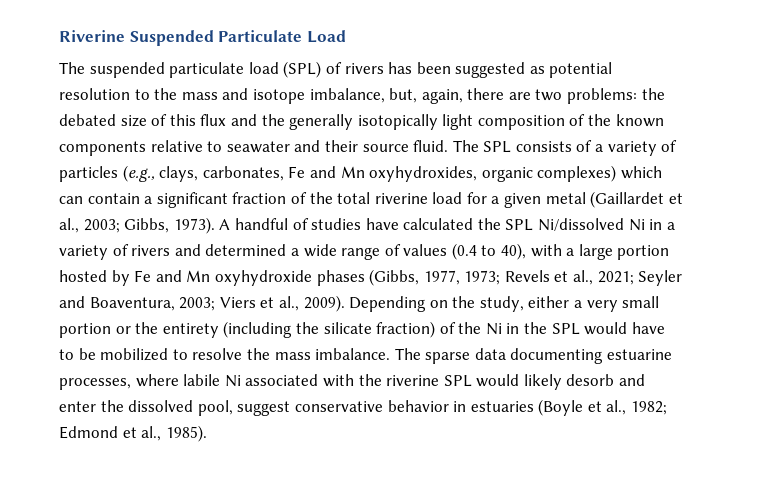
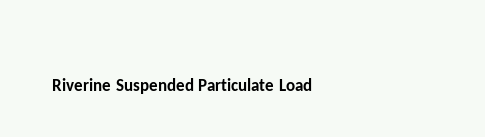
[59,61,613,78] [59,88,665,104] [59,114,664,130] [59,140,678,156] [59,165,662,182] [59,191,683,208] [59,217,675,234] [59,243,670,260] [59,269,683,286] [59,295,660,312] [59,321,665,338] [59,348,673,364] [59,374,646,390] [59,399,668,416] [59,425,207,442] // The suspended particulate load (SPL) of rivers has been suggested as potential resolution to the mass and isotope imbalance, but, again, there are two problems: the debated size of this flux and the generally isotopically light composition of the known components relative to seawater and their source fluid. The SPL consists of a variety of particles (e.g., clays, carbonates, Fe and Mn oxyhydroxides, organic complexes) which can contain a significant fraction of the total riverine load for a given metal (Gaillardet et al., 2003; Gibbs, 1973). A handful of studies have calculated the SPL Ni/dissolved Ni in a variety of rivers and determined a wide range of values (0.4 to 40), with a large portion hosted by Fe and Mn oxyhydroxide phases (Gibbs, 1977, 1973; Revels et al., 2021; Seyler and Boaventura, 2003; Viers et al., 2009). Depending on the study, either a very small portion or the entirety (including the silicate fraction) of the Ni in the SPL would have to be mobilized to resolve the mass imbalance. The sparse data documenting estuarine processes, where labile Ni associated with the riverine SPL would likely desorb and enter the dissolved pool, suggest conservative behavior in estuaries (Boyle et al., 1982; Edmond et al., 1985). -> (312, 84) none

